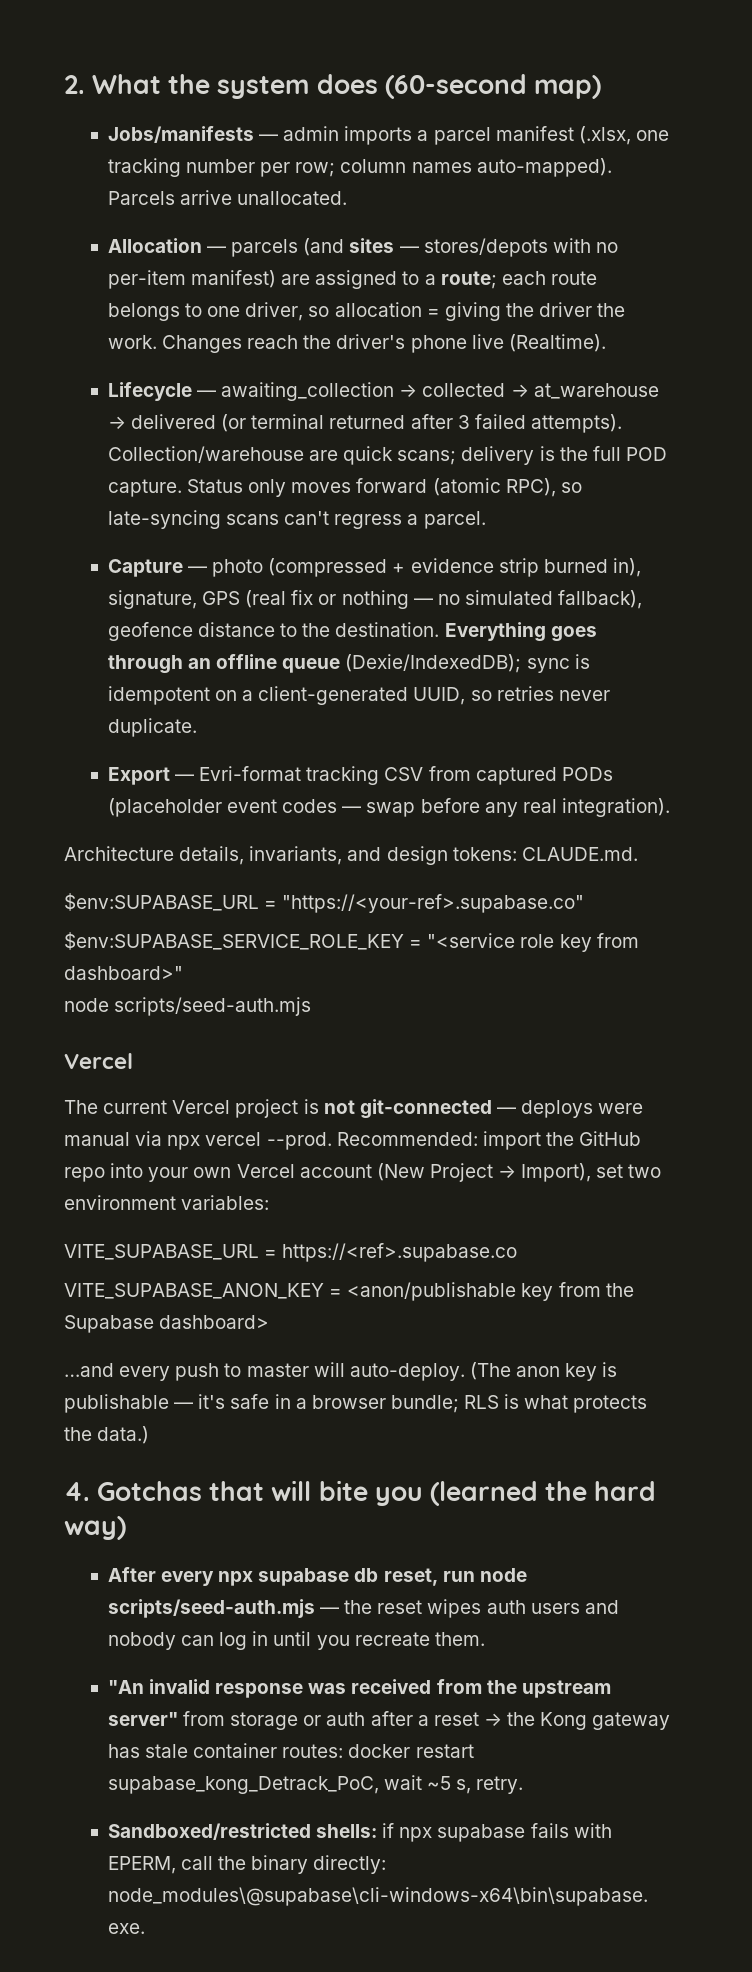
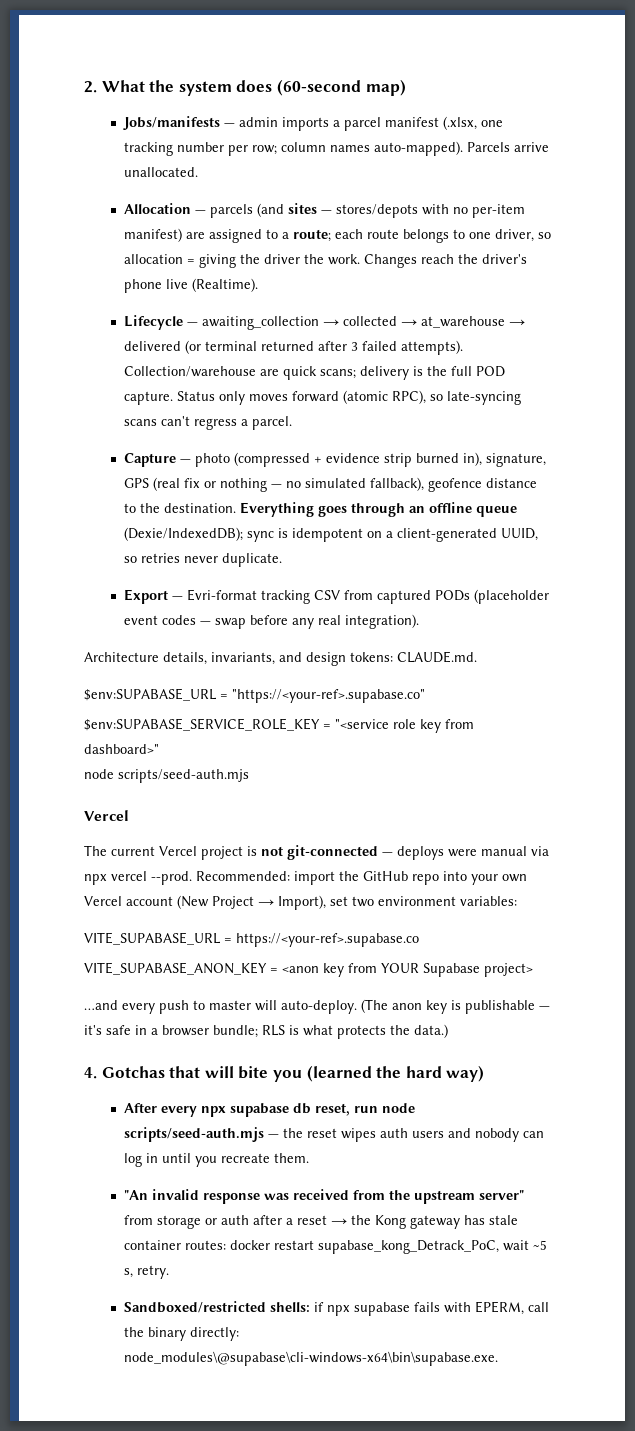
[282,1243,518,1262] https://<ref>.supabase.co -> [236,933,419,947] https://<your-ref>.supabase.co
[347,1282,634,1301] [64,1315,270,1333] <anon/publishable key from the Supabase dashboard> -> [282,963,533,977] <anon key from YOUR Supabase project>

